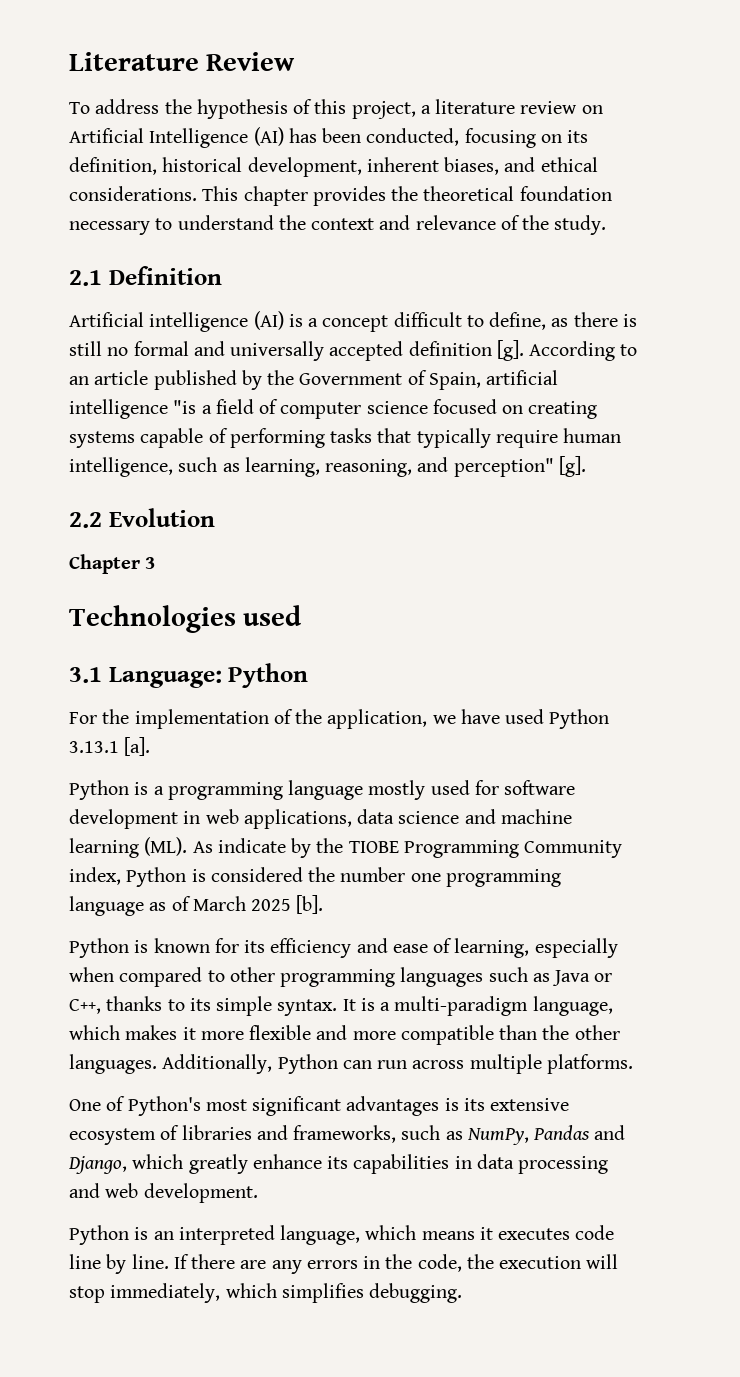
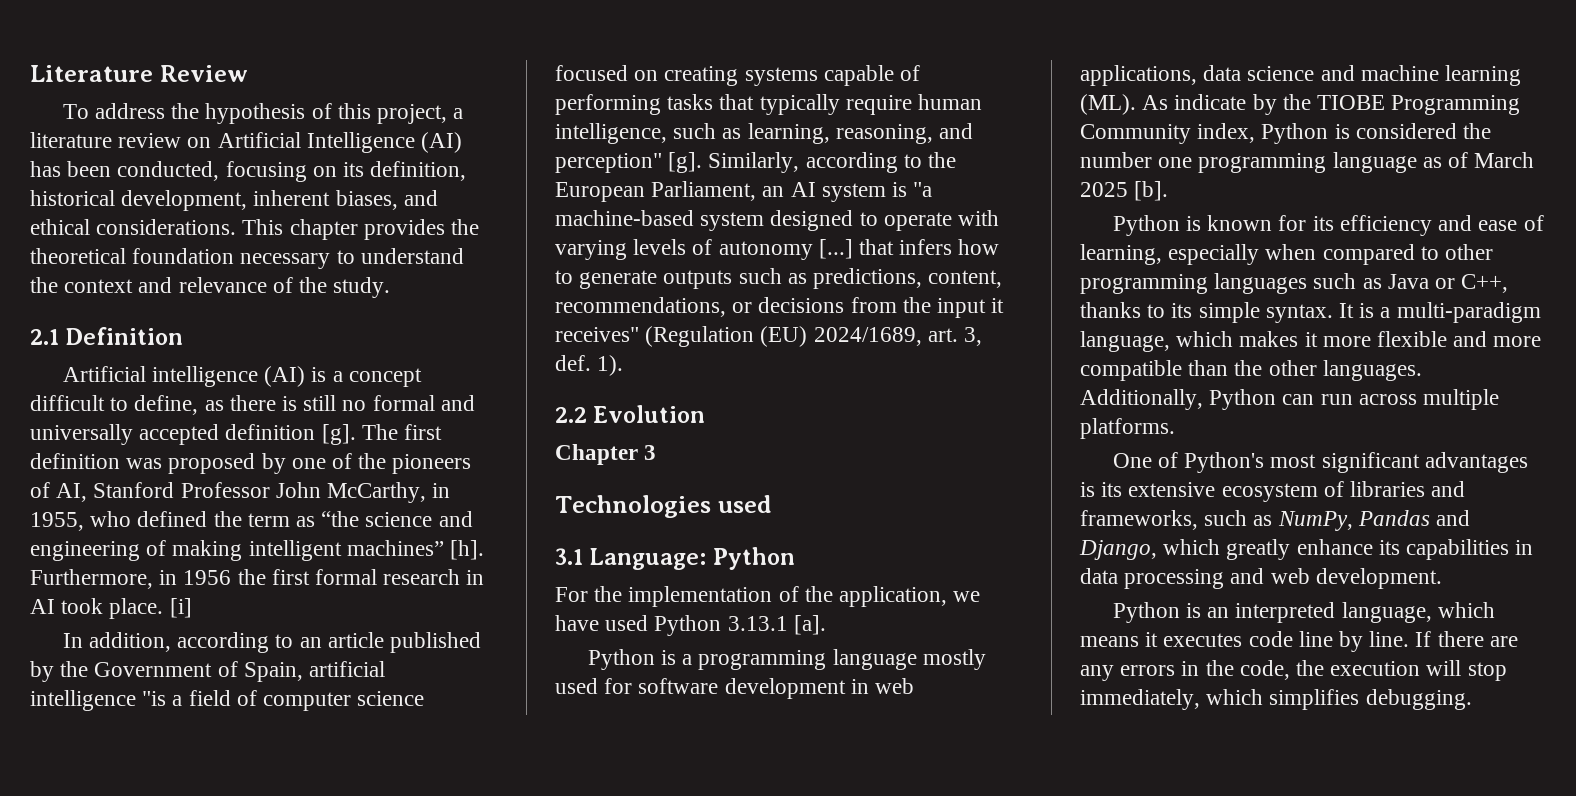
[529,341,616,361] According -> [361,424,443,440] [30,453,472,474] [30,482,451,503] [30,511,473,531] [30,540,485,561] [30,569,485,589] [30,598,192,619] [62,632,270,653] The first definition was proposed by one of the pioneers of AI, Stanford Professor John McCarthy, in 1955, who defined the term as “the science and engineering of making intelligent machines” [h]. Furthermore, in 1956 the first formal research in AI took place. [i] // In addition, according
(586, 466) none -> [708,152,957,173] [555,181,933,202] [555,210,1000,231] [555,239,1000,260] [555,268,1003,289] [555,297,1005,318] [555,326,983,347] [555,355,624,376] Similarly, according to the European Parliament, an AI system is "a machine-based system designed to operate with varying levels of autonomy [...] that infers how to generate outputs such as predictions, content, recommendations, or decisions from the input it receives" (Regulation (EU) 2024/1689, art. 3, def. 1).

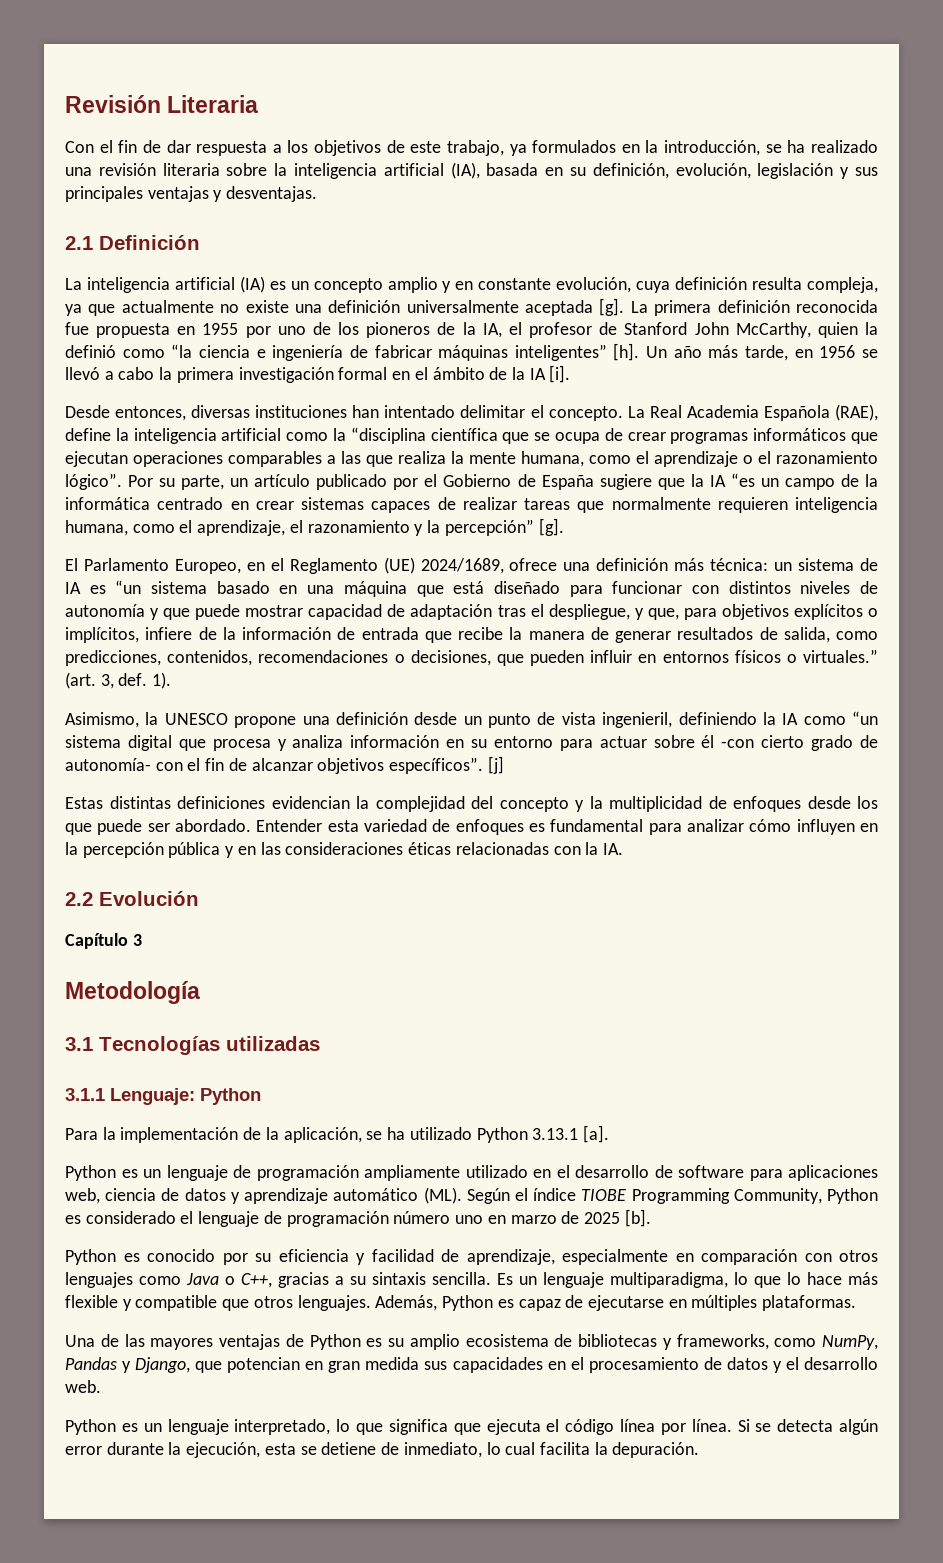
[30,65,248,82] [62,103,464,124] [30,132,463,153] [30,161,467,182] [30,190,438,211] [30,219,480,240] [30,248,464,269] [30,277,391,298] [30,327,184,345] [62,366,422,387] [30,395,475,415] [30,424,443,445] [30,453,472,474] [30,482,451,503] [30,511,473,531] [30,540,485,561] [30,569,485,589] [30,598,192,619] [62,632,482,653] [30,661,386,682] [30,690,425,711] [555,65,921,86] [555,94,983,115] [555,123,974,144] [555,152,957,173] [555,181,933,202] [555,210,1000,231] [555,239,1000,260] [555,268,1003,289] [555,297,1005,318] [555,326,983,347] [555,355,624,376] Literature Review // To address the hypothesis of this project, a literature review on Artificial Intelligence (AI) has been conducted, focusing on its definition, historical development, inherent biases, and ethical considerations. This chapter provides the theoretical foundation necessary to understand the context and relevance of the study. // 2.1 Definition // Artificial intelligence (AI) is a concept difficult to define, as there is still no formal and universally accepted definition [g]. The first definition was proposed by one of the pioneers of AI, Stanford Professor John McCarthy, in 1955, who defined the term as “the science and engineering of making intelligent machines” [h]. Furthermore, in 1956 the first formal research in AI took place. [i] // In addition, according to an article published by the Government of Spain, artificial intelligence "is a field of computer science focused on creating systems capable of performing tasks that typically require human intelligence, such as learning, reasoning, and perception" [g]. Similarly, according to the European Parliament, an AI system is "a machine-based system designed to operate with varying levels of autonomy [...] that infers how to generate outputs such as predictions, content, recommendations, or decisions from the input it receives" (Regulation (EU) 2024/1689, art. 3, def. 1). -> [65,95,259,113] [65,140,879,156] [65,162,878,179] [65,186,318,202] [65,235,200,250] [65,276,878,293] [65,298,878,316] [65,322,878,338] [65,343,878,361] [65,365,571,383] [65,404,879,421] [65,427,878,444] [65,451,878,467] [65,473,878,490] [65,497,878,513] [65,518,564,536] [65,557,878,574] [65,580,878,597] [65,604,878,620] [65,627,878,643] [65,649,878,666] [65,672,172,689] [65,711,878,728] [65,735,878,751] [65,756,504,774] [65,796,878,812] [65,819,879,835] [65,842,623,858] Revisión Literaria // Con el fin de dar respuesta a los objetivos de este trabajo, ya formulados en la introducción, se ha realizado una revisión literaria sobre la inteligencia artificial (IA), basada en su definición, evolución, legislación y sus principales ventajas y desventajas. // 2.1 Definición // La inteligencia artificial (IA) es un concepto amplio y en constante evolución, cuya definición resulta compleja, ya que actualmente no existe una definición universalmente aceptada [g]. La primera definición reconocida fue propuesta en 1955 por uno de los pioneros de la IA, el profesor de Stanford John McCarthy, quien la definió como “la ciencia e ingeniería de fabricar máquinas inteligentes” [h]. Un año más tarde, en 1956 se llevó a cabo la primera investigación formal en el ámbito de la IA [i]. // Desde entonces, diversas instituciones han intentado delimitar el concepto. La Real Academia Española (RAE), define la inteligencia artificial como la “disciplina científica que se ocupa de crear programas informáticos que ejecutan operaciones comparables a las que realiza la mente humana, como el aprendizaje o el razonamiento lógico”. Por su parte, un artículo publicado por el Gobierno de España sugiere que la IA “es un campo de la informática centrado en crear sistemas capaces de realizar tareas que normalmente requieren inteligencia humana, como el aprendizaje, el razonamiento y la percepción” [g]. // El Parlamento Europeo, en el Reglamento (UE) 2024/1689, ofrece una definición más técnica: un sistema de IA es “un sistema basado en una máquina que está diseñado para funcionar con distintos niveles de autonomía y que puede mostrar capacidad de adaptación tras el despliegue, y que, para objetivos explícitos o implícitos, infiere de la información de entrada que recibe la manera de generar resultados de salida, como predicciones, contenidos, recomendaciones o decisiones, que pueden influir en entornos físicos o virtuales.” (art. 3, def. 1). // Asimismo, la UNESCO propone una definición desde un punto de vista ingenieril, definiendo la IA como “un sistema digital que procesa y analiza información en su entorno para actuar sobre él -con cierto grado de autonomía- con el fin de alcanzar objetivos específicos”. [j] // Estas distintas definiciones evidencian la complejidad del concepto y la multiplicidad de enfoques desde los que puede ser abordado. Entender esta variedad de enfoques es fundamental para analizar cómo influyen en la percepción pública y en las consideraciones éticas relacionadas con la IA.
[593,405,706,423] [555,444,638,465] Evolution // Chapter -> [99,891,199,906] [65,933,128,949] Evolución // Capítulo
[555,495,772,518] Technologies used -> [65,981,200,1004] Metodología
[589,547,795,570] [555,586,981,607] [555,615,826,636] [587,649,986,670] [555,678,915,699] [1080,65,1522,86] [1080,94,1521,115] [1080,123,1492,144] [1080,152,1535,173] [1080,181,1169,201] [1112,215,1544,236] [1080,244,1494,265] [1080,273,1509,294] [1080,302,1541,323] [1080,331,1542,352] [1080,360,1422,381] [1080,389,1500,410] [1080,418,1175,439] [1112,452,1528,473] [1080,481,1466,502] [1080,510,1471,531] [1079,539,1534,560] [1080,568,1442,589] [1112,602,1495,623] [1080,631,1518,652] [1080,660,1507,681] [1080,689,1472,710] Language: Python // For the implementation of the application, we have used Python 3.13.1 [a]. // Python is a programming language mostly used for software development in web applications, data science and machine learning (ML). As indicate by the TIOBE Programming Community index, Python is considered the number one programming language as of March 2025 [b]. // Python is known for its efficiency and ease of learning, especially when compared to other programming languages such as Java or C++, thanks to its simple syntax. It is a multi-paradigm language, which makes it more flexible and more compatible than the other languages. Additionally, Python can run across multiple platforms. // One of Python's most significant advantages is its extensive ecosystem of libraries and frameworks, such as NumPy, Pandas and Django, which greatly enhance its capabilities in data processing and web development. // Python is an interpreted language, which means it executes code line by line. If there are any errors in the code, the execution will stop immediately, which simplifies debugging. -> [99,1036,320,1055] [65,1088,261,1105] [65,1125,609,1143] [65,1165,878,1181] [65,1187,878,1204] [65,1209,651,1227] [65,1249,878,1265] [65,1272,878,1288] [65,1295,857,1311] [65,1334,878,1350] [65,1357,878,1373] [65,1380,101,1393] [65,1419,879,1435] [65,1442,700,1458] Tecnologías utilizadas // 3.1.1 Lenguaje: Python // Para la implementación de la aplicación, se ha utilizado Python 3.13.1 [a]. // Python es un lenguaje de programación ampliamente utilizado en el desarrollo de software para aplicaciones web, ciencia de datos y aprendizaje automático (ML). Según el índice TIOBE Programming Community, Python es considerado el lenguaje de programación número uno en marzo de 2025 [b]. // Python es conocido por su eficiencia y facilidad de aprendizaje, especialmente en comparación con otros lenguajes como Java o C++, gracias a su sintaxis sencilla. Es un lenguaje multiparadigma, lo que lo hace más flexible y compatible que otros lenguajes. Además, Python es capaz de ejecutarse en múltiples plataformas. // Una de las mayores ventajas de Python es su amplio ecosistema de bibliotecas y frameworks, como NumPy, Pandas y Django, que potencian en gran medida sus capacidades en el procesamiento de datos y el desarrollo web. // Python es un lenguaje interpretado, lo que significa que ejecuta el código línea por línea. Si se detecta algún error durante la ejecución, esta se detiene de inmediato, lo cual facilita la depuración.

